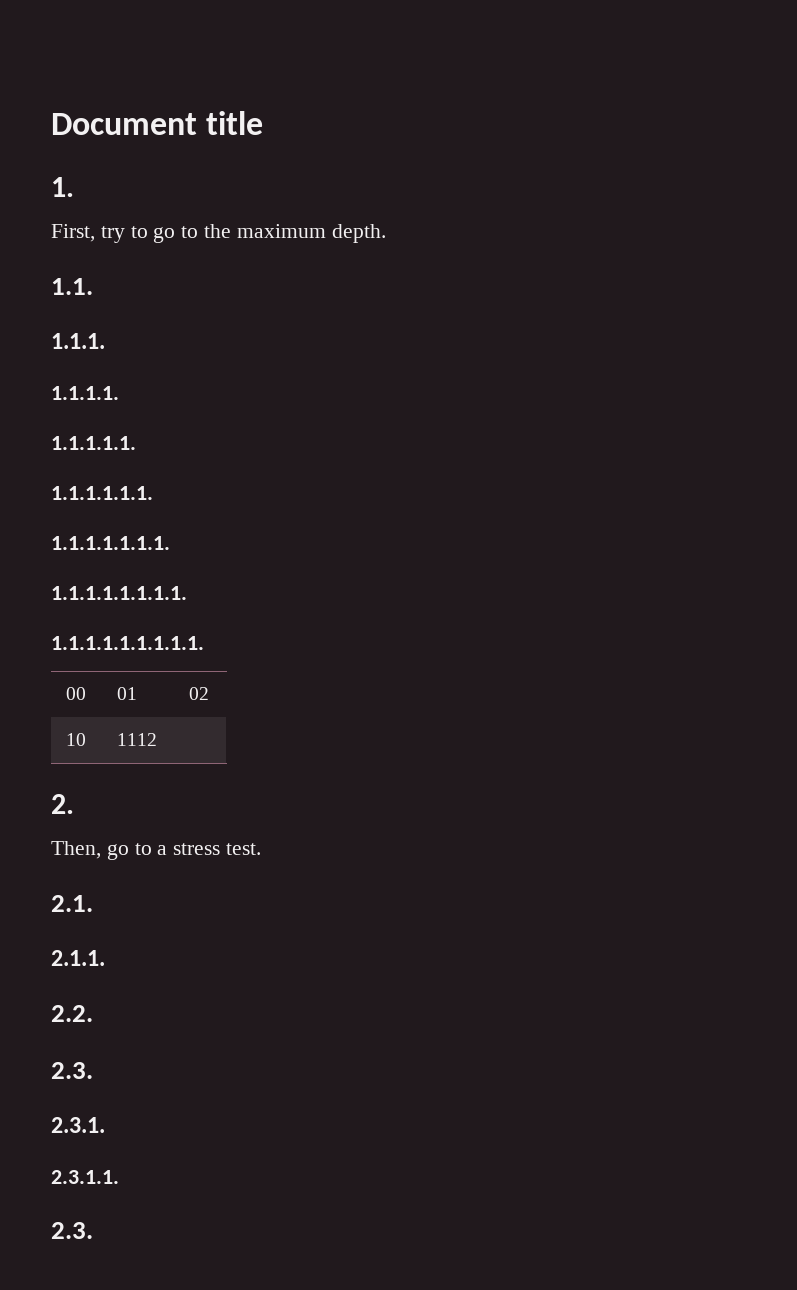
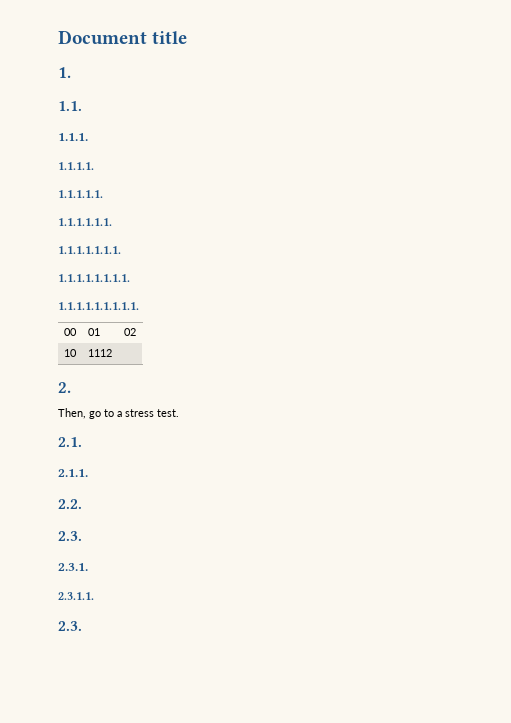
[51,224,386,243] // First, try to go to the maximum depth. -> (71, 72) none

